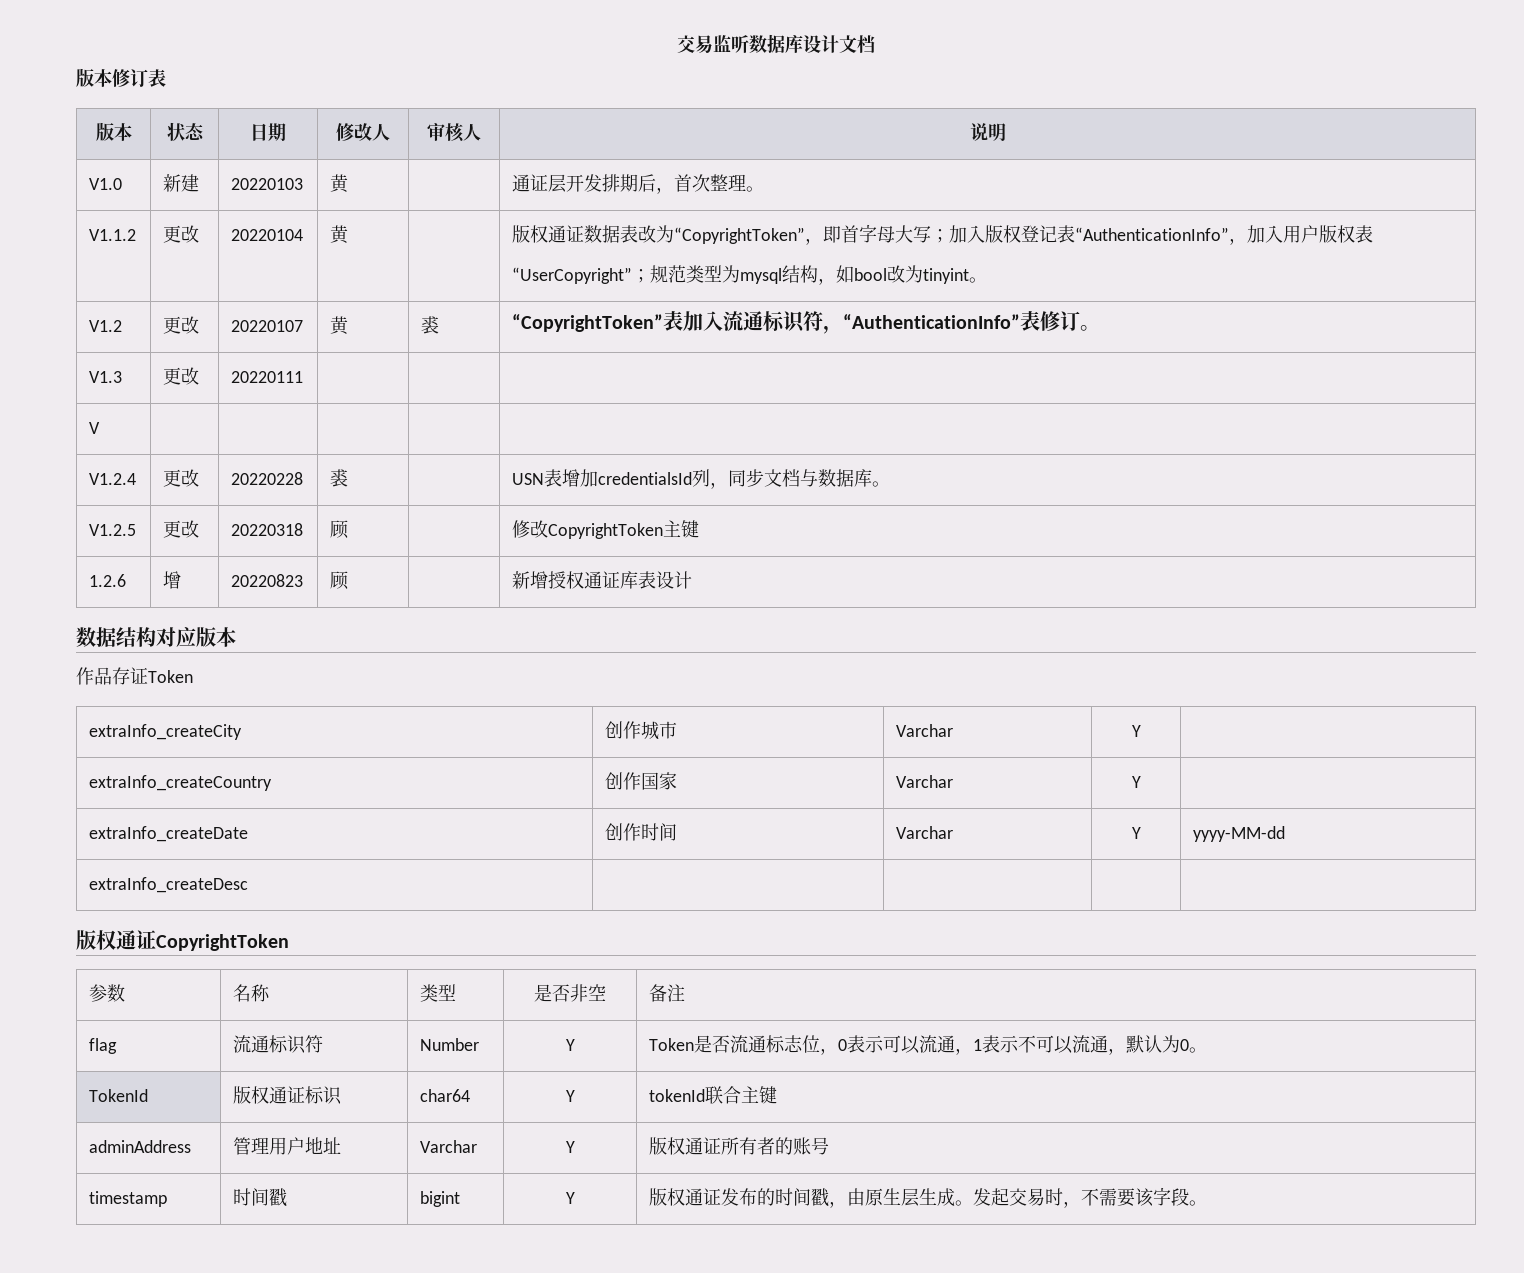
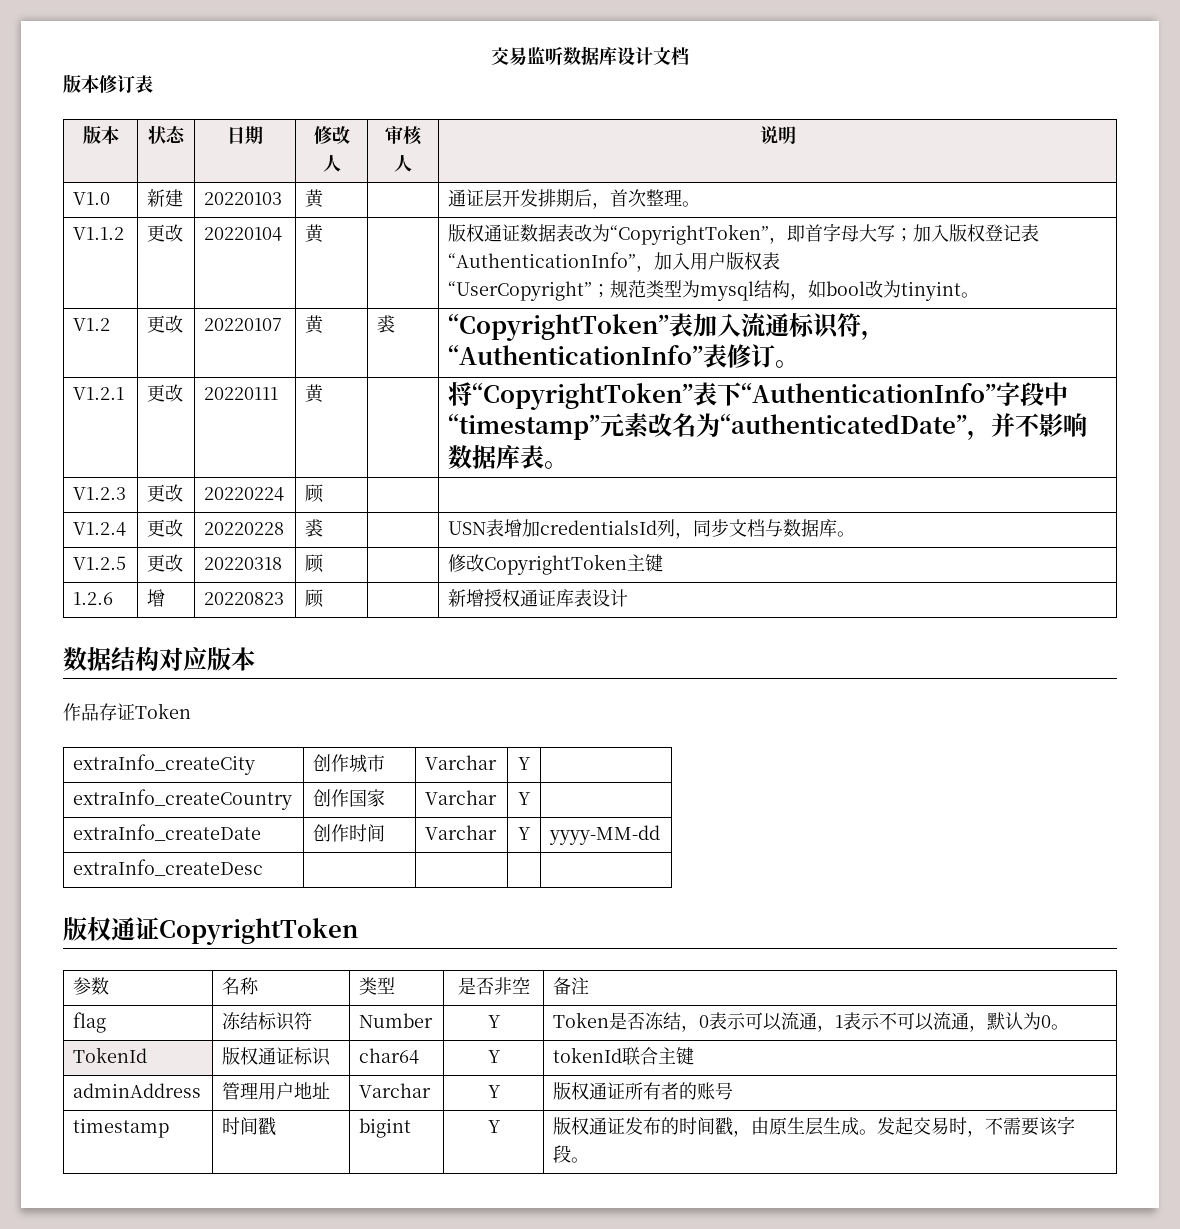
[89,371,123,383] V1.3 -> [73,387,125,400] V1.2.1
[89,422,101,434] | | // V | | | -> [305,384,325,403] [448,382,1069,410] [448,413,1088,440] [448,444,569,469] [73,487,127,500] [147,484,184,502] [204,487,285,501] [305,484,325,503] 黄 | | 将“CopyrightToken”表下“AuthenticationInfo”字段中“timestamp”元素改名为“authenticatedDate”，并不影响数据库表。 // V1.2.3 | 更改 | 20220224 | 顾
[233,1035,270,1053] 流通 -> [222,1012,259,1030] 冻结
[730,1035,821,1053] 流通标志位 -> [645,1012,682,1030] 冻结

